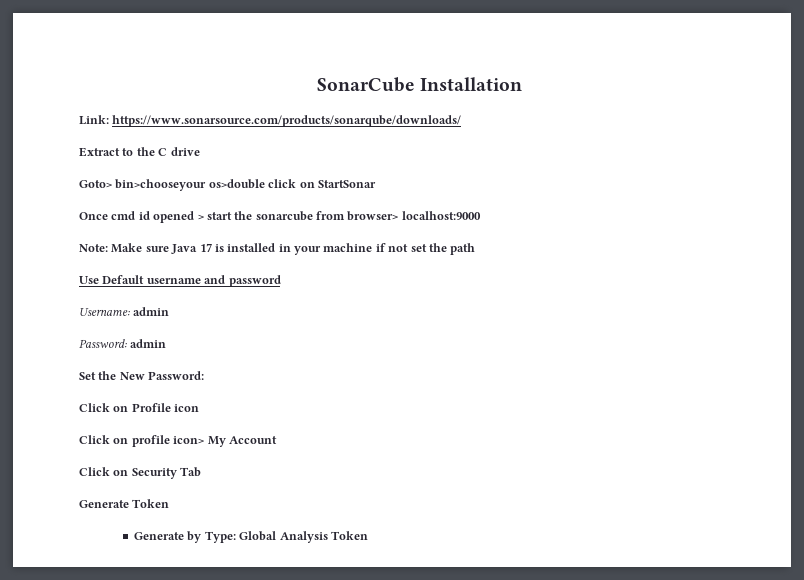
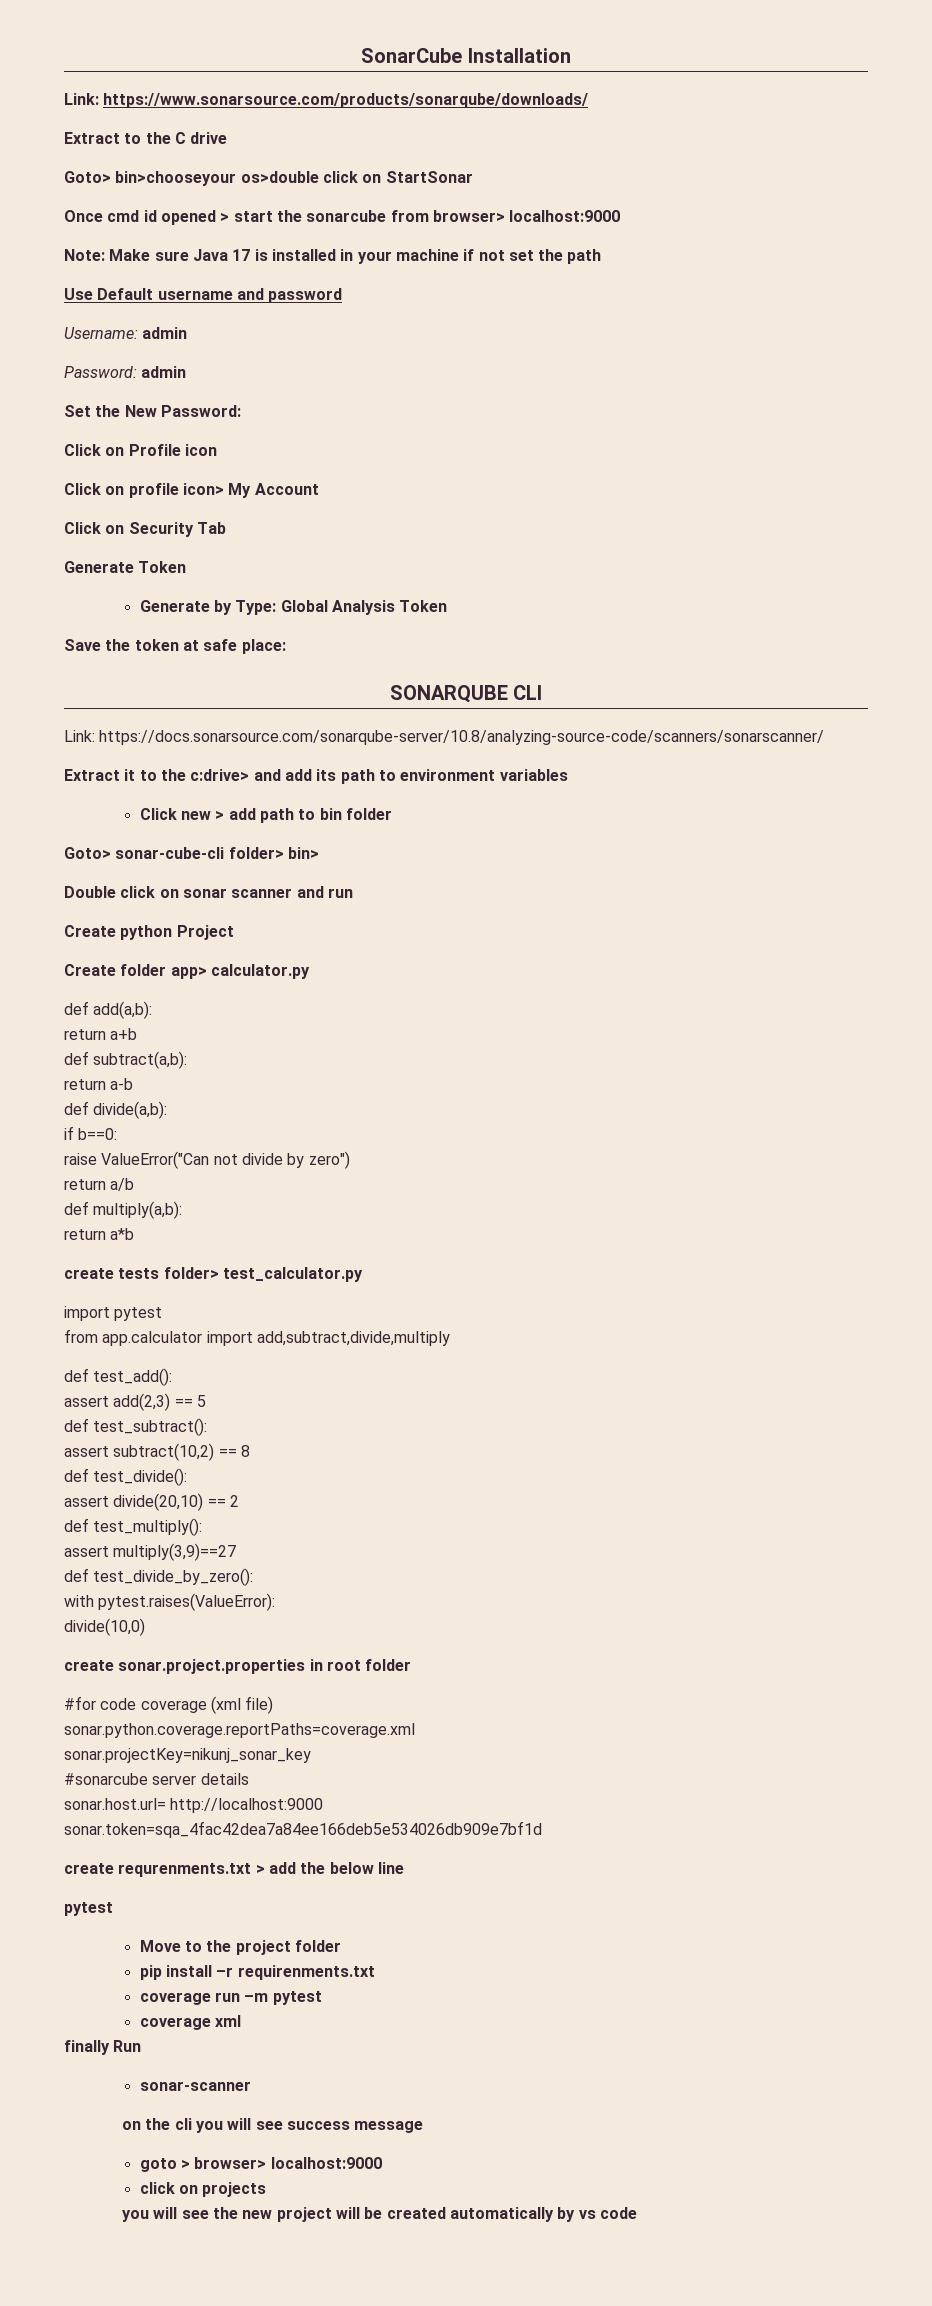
(368, 535) none -> [64,639,286,654] [389,685,543,703] [64,730,825,745] [64,769,568,784] [139,808,392,823] [64,847,319,859] [64,886,353,898] [64,925,234,940] [64,964,310,979] [64,1001,153,1019] [64,1028,138,1040] [64,1051,188,1069] [64,1078,134,1090] [64,1101,168,1119] [64,1126,118,1140] [64,1151,350,1169] [64,1178,135,1191] [64,1201,183,1219] [64,1228,135,1240] [64,1267,363,1282] [64,1306,163,1321] [64,1329,450,1346] [64,1368,173,1386] [64,1393,206,1411] [64,1418,208,1436] [64,1443,250,1461] [64,1468,188,1486] [64,1493,239,1511] [64,1518,203,1536] [64,1543,237,1561] [64,1568,254,1586] [64,1593,276,1611] [64,1618,145,1636] [64,1659,412,1674] [64,1696,274,1714] [64,1723,415,1738] [64,1748,311,1763] [64,1773,249,1785] [64,1798,324,1813] [64,1821,542,1838] [64,1862,404,1877] [64,1902,113,1916] [139,1940,341,1955] [139,1965,375,1980] [139,1991,322,2005] [139,2015,242,2030] [64,2040,142,2055] [139,2081,251,2091] [122,2118,424,2133] [139,2157,382,2172] [139,2182,267,2197] [122,2207,637,2222] // Save the token at safe place: // SONARQUBE CLI // Link: https://docs.sonarsource.com/sonarqube-server/10.8/analyzing-source-code/scanners/sonarscanner/ // Extract it to the c:drive> and add its path to environment variables // Click new > add path to bin folder // Goto> sonar-cube-cli folder> bin> // Double click on sonar scanner and run // Create python Project // Create folder app> calculator.py // def add(a,b): // return a+b // def subtract(a,b): // return a-b // def divide(a,b): // if b==0: // raise ValueError("Can not divide by zero") // return a/b // def multiply(a,b): // return a*b // create tests folder> test_calculator.py // import pytest // from app.calculator import add,subtract,divide,multiply // def test_add(): // assert add(2,3) == 5 // def test_subtract(): // assert subtract(10,2) == 8 // def test_divide(): // assert divide(20,10) == 2 // def test_multiply(): // assert multiply(3,9)==27 // def test_divide_by_zero(): // with pytest.raises(ValueError): // divide(10,0) // create sonar.project.properties in root folder // #for code coverage (xml file) // sonar.python.coverage.reportPaths=coverage.xml // sonar.projectKey=nikunj_sonar_key // #sonarcube server details // sonar.host.url= http://localhost:9000 // sonar.token=sqa_4fac42dea7a84ee166deb5e534026db909e7bf1d // create requrenments.txt > add the below line // pytest // Move to the project folder // pip install –r requirenments.txt // coverage run –m pytest // coverage xml // finally Run // sonar-scanner // on the cli you will see success message // goto > browser> localhost:9000 // click on projects // you will see the new project will be created automatically by vs code

